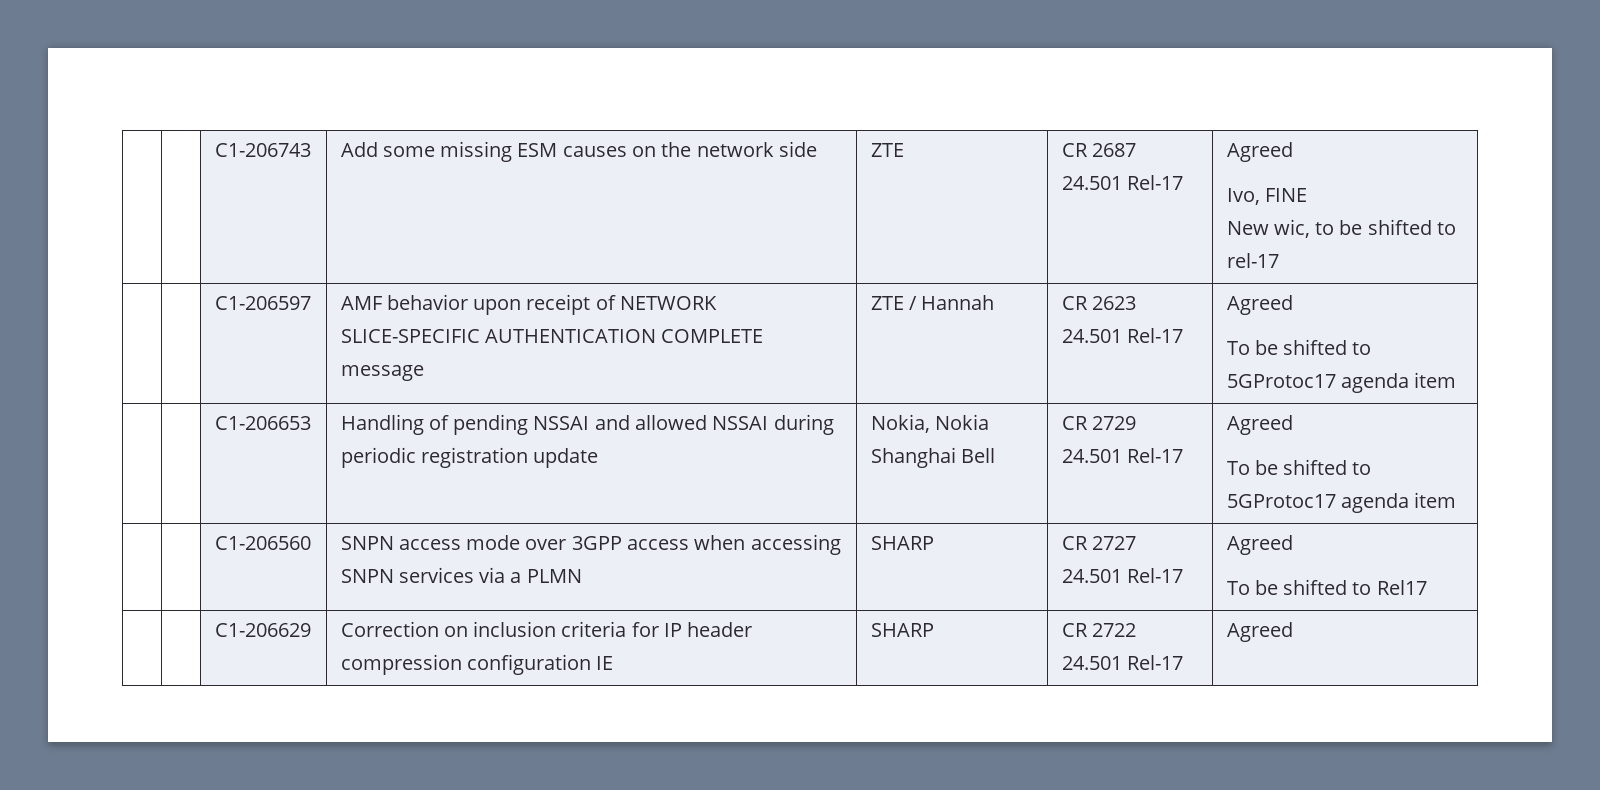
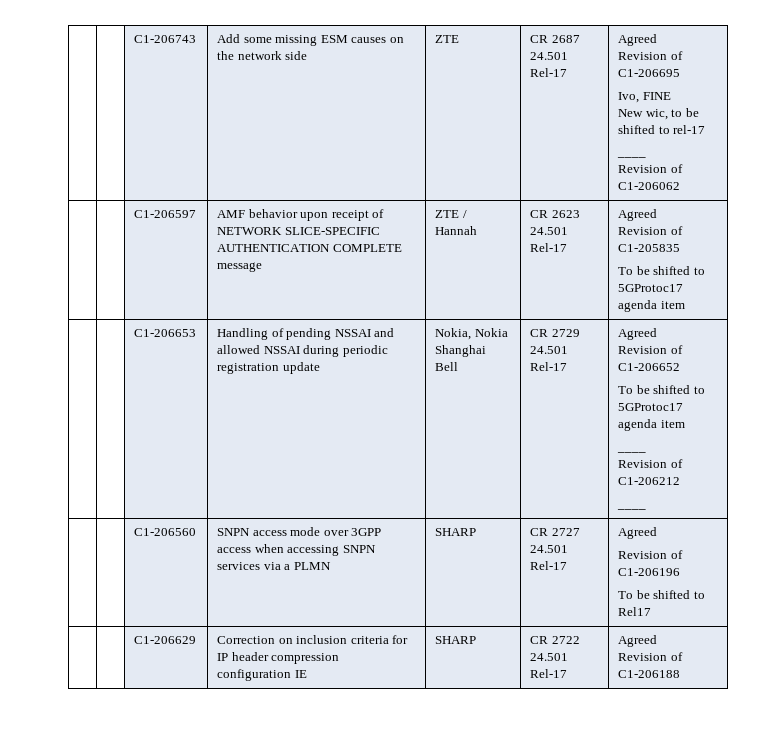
(1293, 152) none -> [618,51,683,60] [618,69,681,77] // Revision of C1-206695
(1279, 260) none -> [617,156,647,158] [618,164,683,173] [618,182,681,190] // ____ // Revision of C1-206062
(1293, 305) none -> [618,226,683,235] [618,244,681,252] // Revision of C1-205835
[1226,459,1372,475] [1226,492,1457,513] // To be shifted to 5GProtoc17 agenda item -> [618,345,683,354] [618,363,681,371] [618,385,705,394] [618,403,684,411] [618,419,685,431] [617,451,647,453] [618,459,683,468] [618,477,681,485] [617,508,647,510] // Revision of C1-206652 // To be shifted to 5GProtoc17 agenda item // ____ // Revision of C1-206212 // ____
(1293, 545) none -> [618,550,683,559] [618,568,681,576] // Revision of C1-206196
(1293, 632) none -> [618,652,683,661] [618,670,681,678] // Revision of C1-206188

